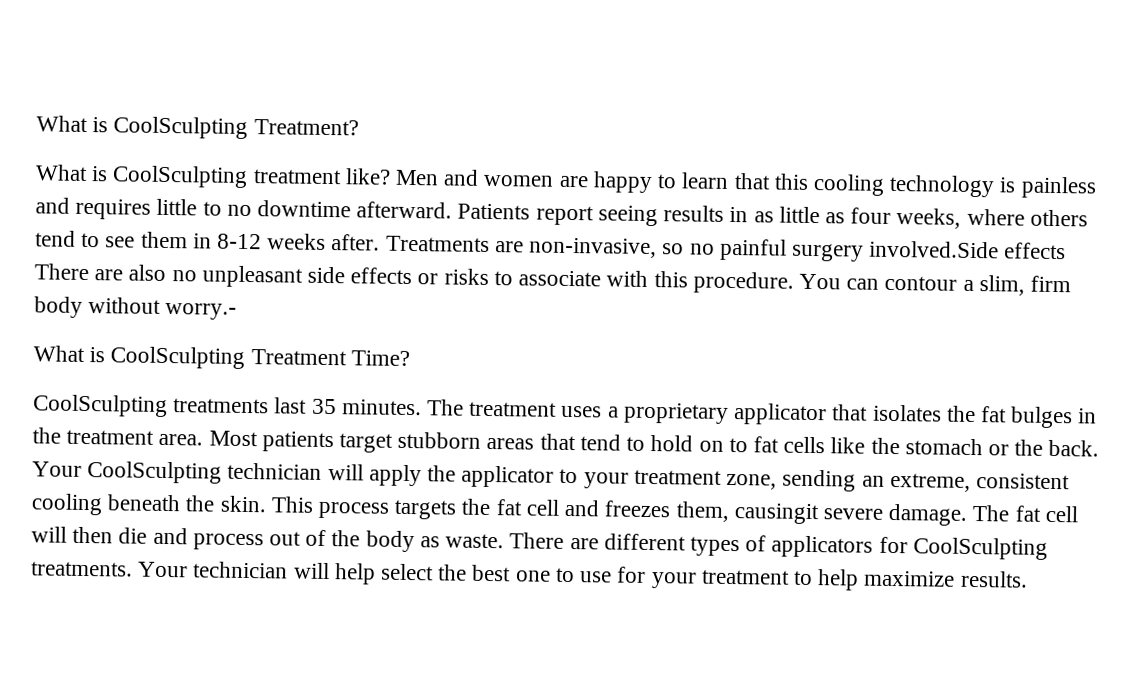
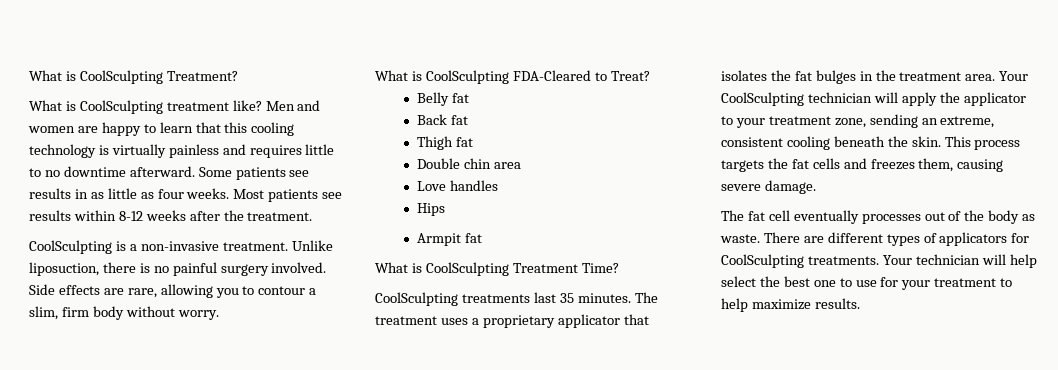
(1017, 185) none -> [111,144,166,158] virtually
[457,203,658,227] Patients report seeing -> [198,167,310,180] Some patients see
[896,208,1088,229] [35,230,1067,262] [34,263,880,294] weeks, where others tend to see them in 8-12 weeks after. Treatments are non-invasive, so no painful surgery involved.Side effects There are also no unpleasant side effects or risks to associate with this procedure. You can -> [186,188,343,202] [29,210,313,221] [29,240,333,254] [29,262,327,276] [29,284,255,298] weeks. Most patients see results within 8-12 weeks after the treatment. // CoolSculpting is a non-invasive treatment. Unlike liposuction, there is no painful surgery involved. Side effects are rare, allowing you to
[165,302,238,320] worry.- -> [177,310,219,320] [375,70,650,84] [417,92,470,106] [417,114,469,125] [417,136,474,150] [417,158,522,169] [417,180,499,191] [417,203,446,216] [417,233,483,246] worry. // What is CoolSculpting FDA-Cleared to Treat? // Belly fat // Back fat // Thigh fat // Double chin area // Love handles // Hips // Armpit fat
[208,430,1100,457] Most patients target stubborn areas that tend to hold on to fat cells like the stomach or the back. -> (996, 77) none
[525,499,560,516] cell -> [812,158,840,169] cells
[733,503,819,525] causingit -> [957,159,1004,172] causing
(968, 514) none -> (816, 187) //
[31,526,264,551] will then die and process -> [793,210,921,224] eventually processes

